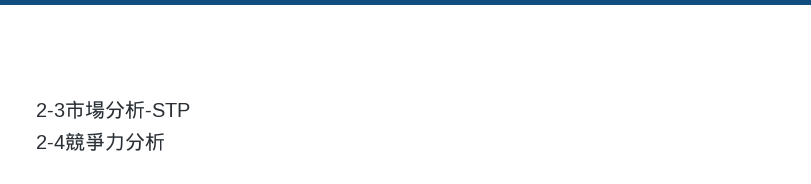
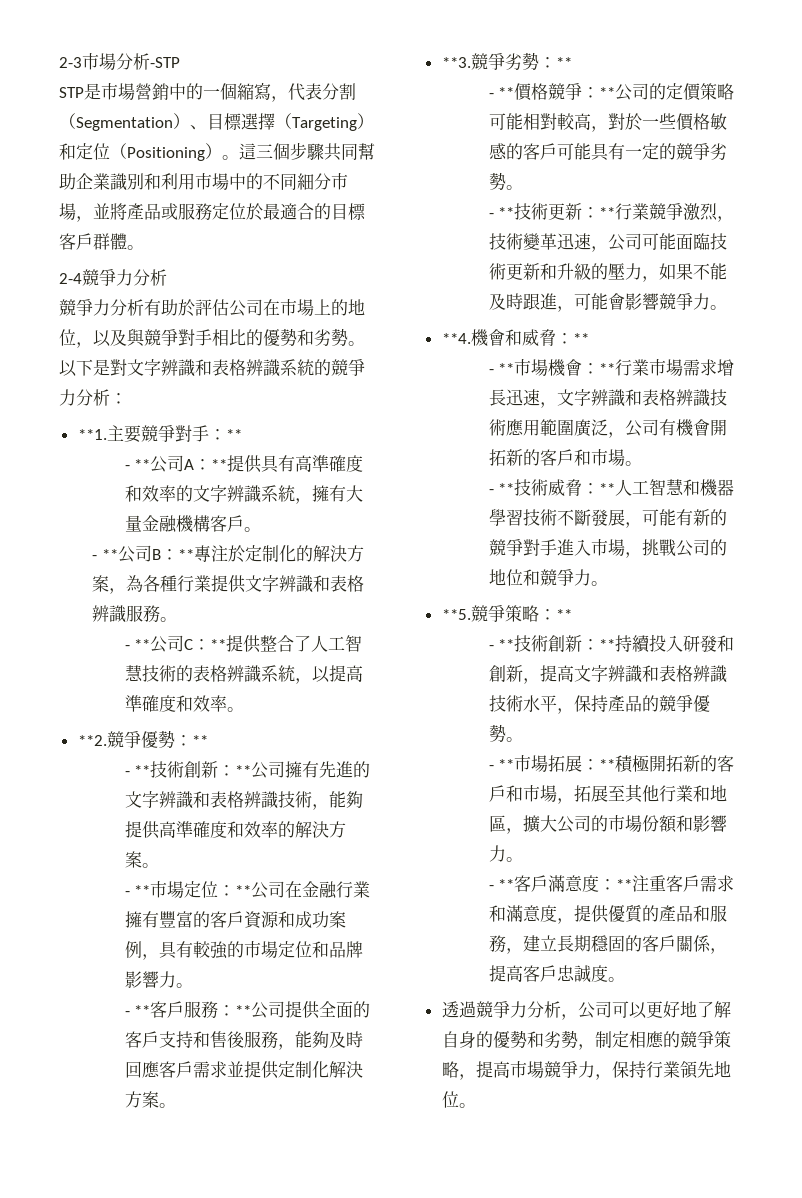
[36,132,165,151] 2-4競爭力分析 -> [59,82,356,102] [59,113,374,131] [59,142,375,161] [59,173,348,191] [59,203,366,222] [59,233,144,250] [59,269,167,286] [59,299,365,317] [59,328,365,348] [59,359,365,377] [59,389,127,406] [77,425,242,443] [124,455,364,473] [124,485,363,504] [124,515,261,533] [91,545,364,563] [91,575,364,594] [91,605,177,623] [124,635,363,653] [124,665,363,684] [124,695,244,712] [77,730,208,749] [124,761,371,779] [124,791,363,810] [124,821,346,839] [124,851,159,868] [124,881,371,899] [124,911,346,929] [124,941,363,960] [124,971,193,988] [124,1001,371,1019] [124,1031,363,1050] [124,1061,363,1079] [124,1091,176,1108] [441,52,572,71] [488,83,735,101] [488,113,727,132] [488,143,727,161] [488,172,523,191] [488,203,735,222] [488,233,727,252] [488,263,727,282] [488,293,727,312] [441,329,589,347] [488,359,735,376] [488,389,727,408] [488,419,727,438] [488,449,642,466] [488,479,735,497] [488,509,727,528] [488,539,727,558] [488,569,608,586] [441,605,572,622] [488,634,735,653] [488,665,727,684] [488,695,710,714] [488,724,523,743] [488,755,735,773] [488,784,727,804] [488,815,727,834] [488,845,523,862] [488,875,735,892] [488,905,727,924] [488,935,727,954] [488,965,625,983] [441,1001,731,1020] [441,1030,731,1050] [441,1061,731,1080] [441,1091,476,1108] STP是市場營銷中的一個縮寫，代表分割（Segmentation）、目標選擇（Targeting）和定位（Positioning）。這三個步驟共同幫助企業識別和利用市場中的不同細分市場，並將產品或服務定位於最適合的目標客戶群體。 // 2-4競爭力分析 // 競爭力分析有助於評估公司在市場上的地位，以及與競爭對手相比的優勢和劣勢。以下是對文字辨識和表格辨識系統的競爭力分析： // **1.主要競爭對手：** // - **公司A：**提供具有高準確度和效率的文字辨識系統，擁有大量金融機構客戶。 // - **公司B：**專注於定制化的解決方案，為各種行業提供文字辨識和表格辨識服務。 // - **公司C：**提供整合了人工智慧技術的表格辨識系統，以提高準確度和效率。 // **2.競爭優勢：** // - **技術創新：**公司擁有先進的文字辨識和表格辨識技術，能夠提供高準確度和效率的解決方案。 // - **市場定位：**公司在金融行業擁有豐富的客戶資源和成功案例，具有較強的市場定位和品牌影響力。 // - **客戶服務：**公司提供全面的客戶支持和售後服務，能夠及時回應客戶需求並提供定制化解決方案。 // **3.競爭劣勢：** // - **價格競爭：**公司的定價策略可能相對較高，對於一些價格敏感的客戶可能具有一定的競爭劣勢。 // - **技術更新：**行業競爭激烈，技術變革迅速，公司可能面臨技術更新和升級的壓力，如果不能及時跟進，可能會影響競爭力。 // **4.機會和威脅：** // - **市場機會：**行業市場需求增長迅速，文字辨識和表格辨識技術應用範圍廣泛，公司有機會開拓新的客戶和市場。 // - **技術威脅：**人工智慧和機器學習技術不斷發展，可能有新的競爭對手進入市場，挑戰公司的地位和競爭力。 // **5.競爭策略：** // - **技術創新：**持續投入研發和創新，提高文字辨識和表格辨識技術水平，保持產品的競爭優勢。 // - **市場拓展：**積極開拓新的客戶和市場，拓展至其他行業和地區，擴大公司的市場份額和影響力。 // - **客戶滿意度：**注重客戶需求和滿意度，提供優質的產品和服務，建立長期穩固的客戶關係，提高客戶忠誠度。 // 透過競爭力分析，公司可以更好地了解自身的優勢和劣勢，制定相應的競爭策略，提高市場競爭力，保持行業領先地位。

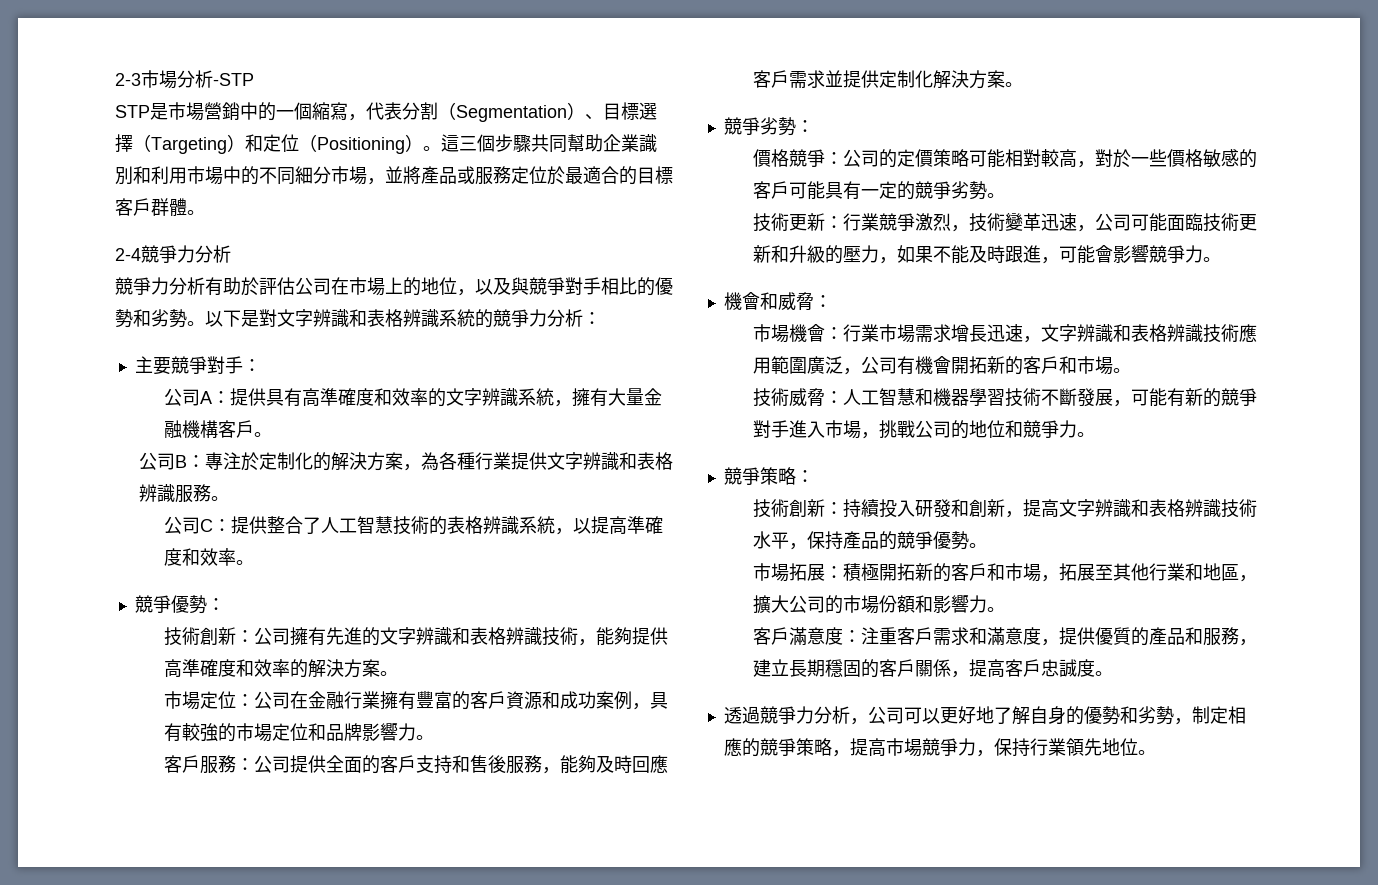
[77,429,107,440] **1. -> (601, 318) none
[225,429,242,440] [124,459,151,470] ** // - ** -> (261, 365) //
[211,459,228,470] ** -> (230, 397) none
[91,549,118,560] - ** -> (272, 434) none
[177,549,194,560] ** -> (206, 461) none
[124,639,151,650] - ** -> (230, 498) none
[210,639,227,650] ** -> (231, 525) none
[77,735,107,746] **2. -> (254, 562) none
[191,735,208,746] [124,761,252,778] ** // - **技術創新：** -> [163,627,254,646] // 技術創新：
[124,885,151,896] - ** -> (398, 673) none
[235,885,252,896] ** -> (254, 700) none
[124,1005,151,1016] - ** -> (434, 737) none
[235,1005,252,1016] ** -> (254, 764) none
[441,57,471,68] **3. -> (1023, 84) none
[555,57,572,68] [488,87,515,98] ** // - ** -> (814, 126) //
[599,87,616,98] ** -> (843, 158) none
[488,207,515,218] - ** -> (1005, 195) none
[599,207,616,218] ** -> (843, 222) none
[441,333,471,344] **4. -> (1221, 259) none
[572,333,589,344] [488,363,515,374] ** // - ** -> (832, 301) //
[599,363,616,374] ** -> (843, 333) none
[488,483,515,494] - ** -> (1131, 370) none
[599,483,616,494] ** -> (843, 397) none
[441,609,471,620] **5. -> (1095, 434) none
[555,609,572,620] [488,635,616,652] ** // - **技術創新：** -> [752,499,843,518] // 技術創新：
[488,759,515,770] - ** -> (987, 545) none
[599,759,616,770] ** -> (843, 572) none
[488,879,515,890] - ** -> (1005, 609) none
[616,879,633,890] ** -> (861, 636) none

